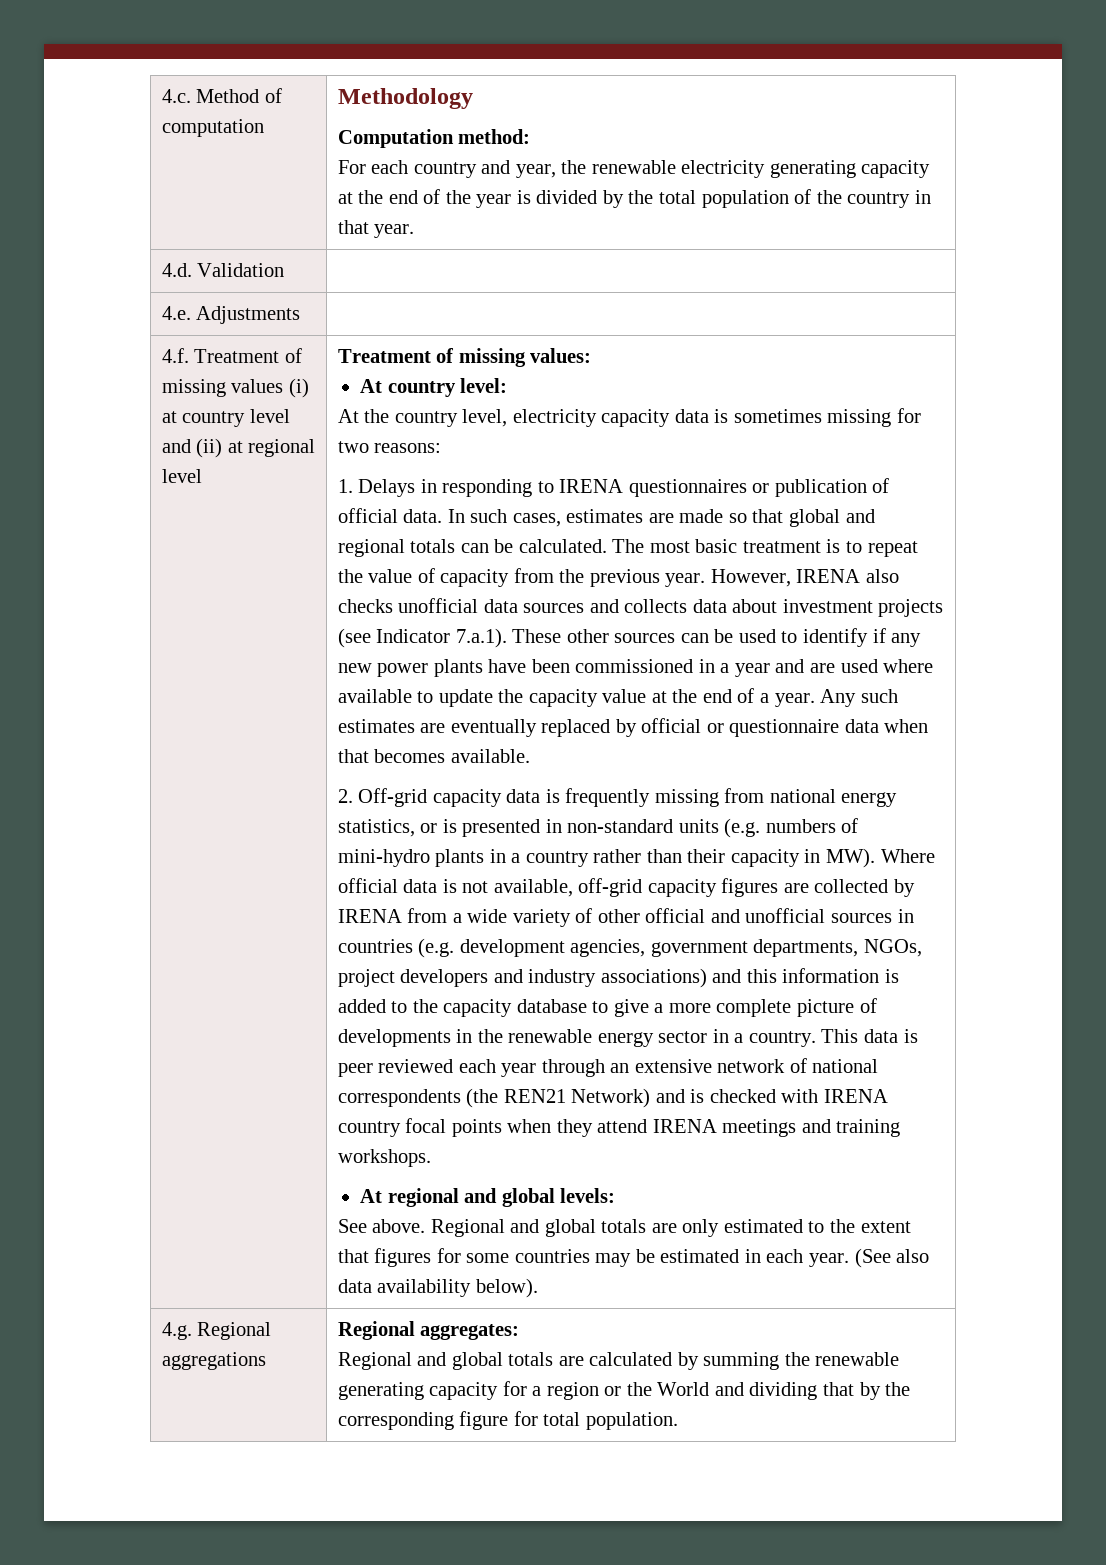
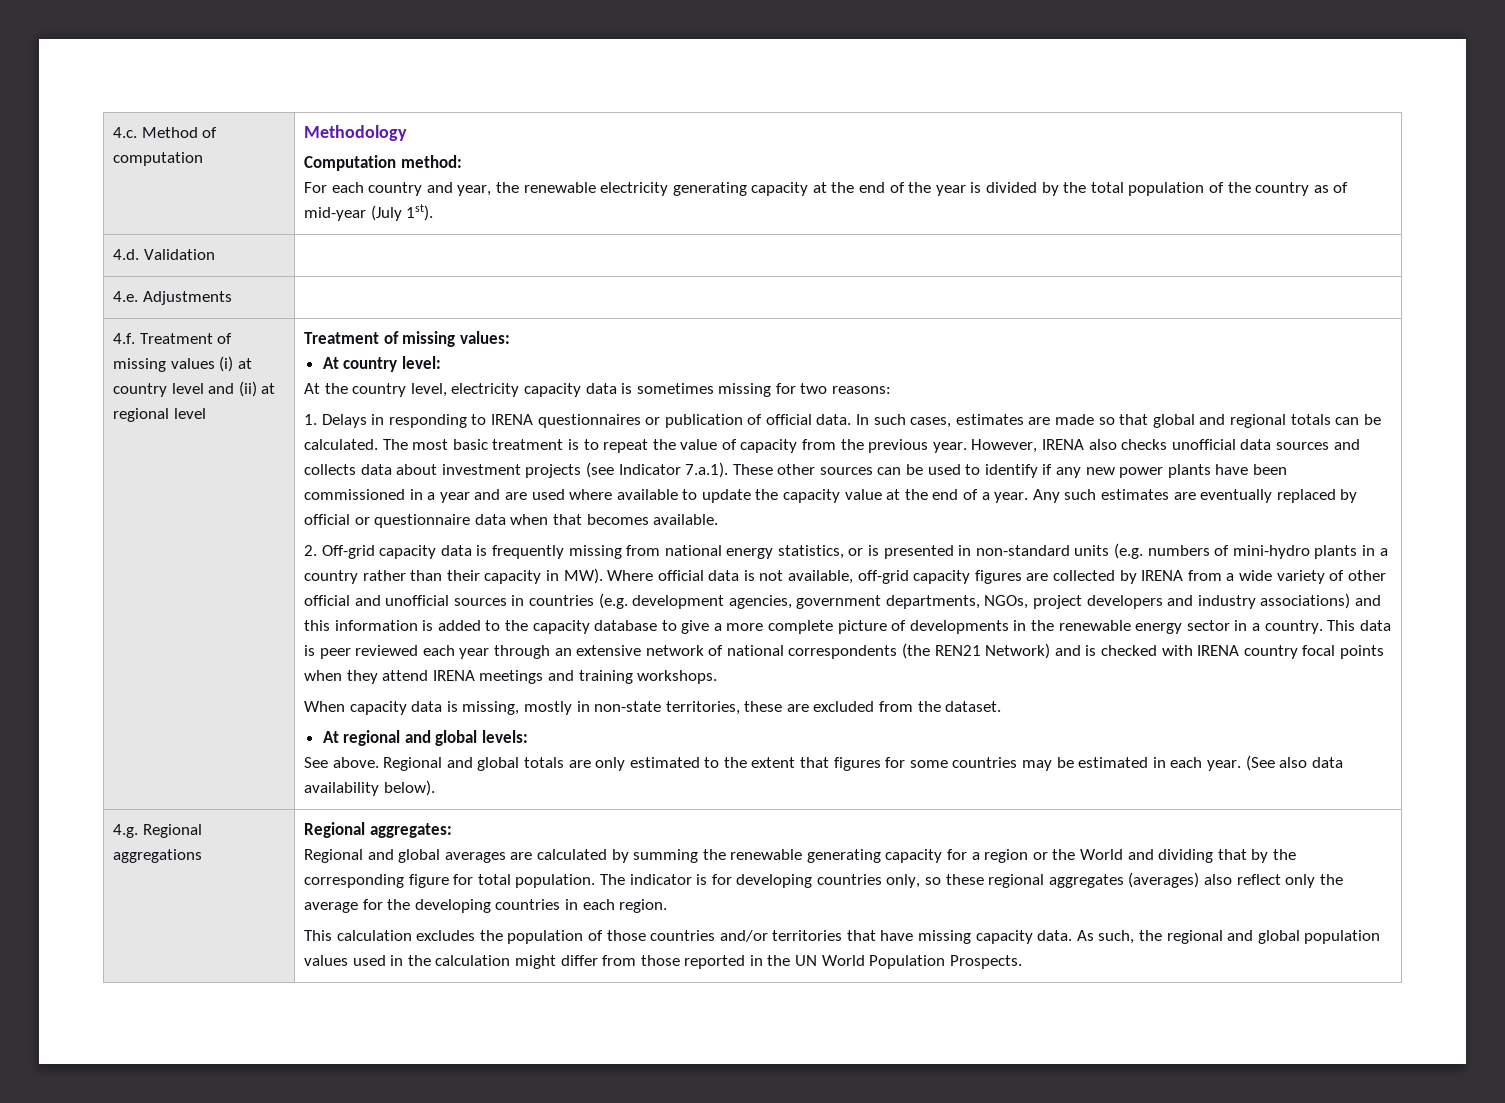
[914,190,931,204] [337,220,415,238] in that year. -> [1313,182,1349,193] [303,204,434,221] as of mid-year (July 1st).
(431, 1158) none -> [303,701,1002,715] // When capacity data is missing, mostly in non-state territories, these are excluded from the dataset.
[508,1352,554,1366] totals -> [444,852,506,863] averages
(678, 1421) none -> [599,872,1343,888] [303,899,668,913] [303,930,1381,944] [303,955,1022,969] The indicator is for developing countries only, so these regional aggregates (averages) also reflect only the average for the developing countries in each region. // This calculation excludes the population of those countries and/or territories that have missing capacity data. As such, the regional and global population values used in the calculation might differ from those reported in the UN World Population Prospects.

